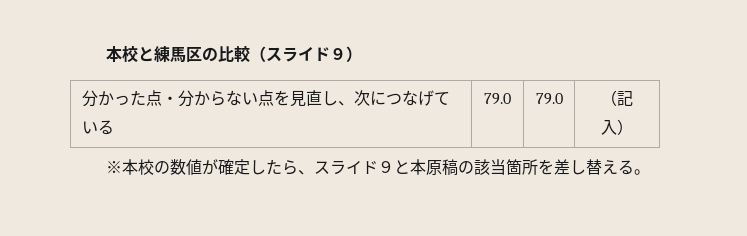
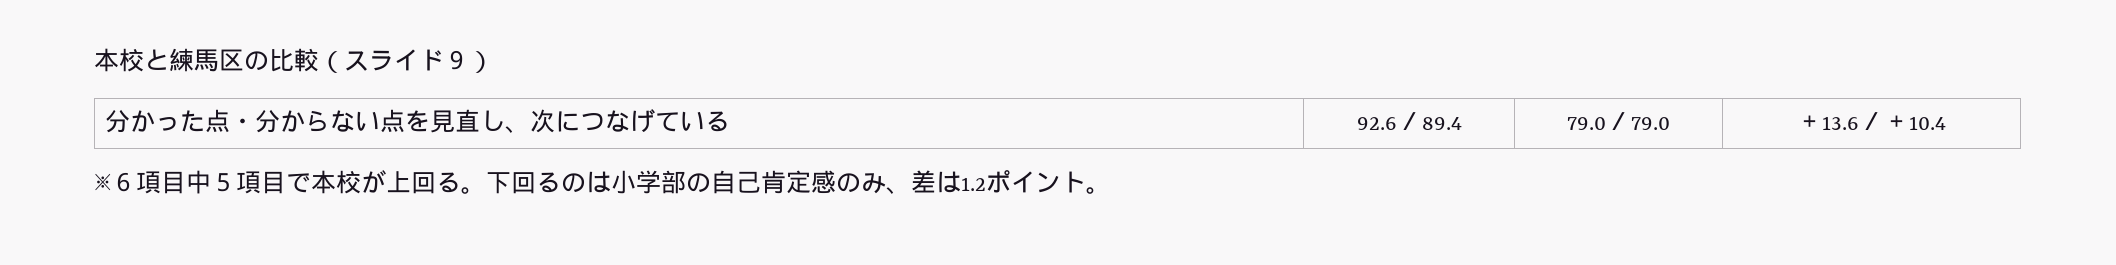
[484,93,511,105] [535,93,563,105] [601,90,633,106] [601,119,633,135] [105,159,634,175] 79.0 | 79.0 | （記入） // ※本校の数値が確定したら、スライド９と本原稿の該当箇所を差し替える -> [1356,112,1462,130] [1567,112,1670,130] [1796,112,1946,130] [94,170,1086,194] 92.6／89.4 | 79.0／79.0 | ＋13.6／＋10.4 // ※６項目中５項目で本校が上回る。下回るのは小学部の自己肯定感のみ、差は1.2ポイント

